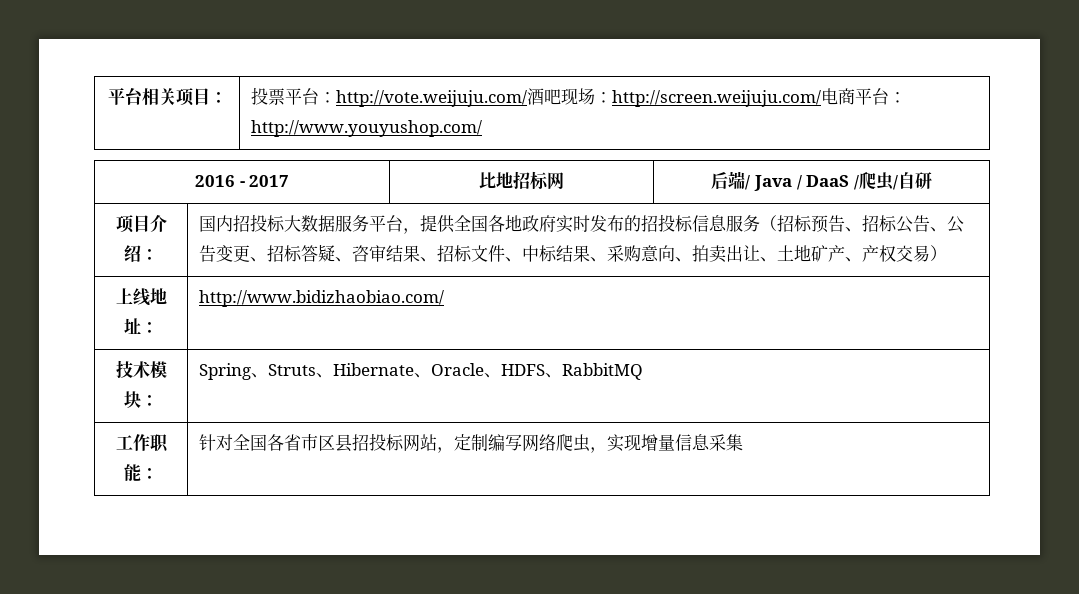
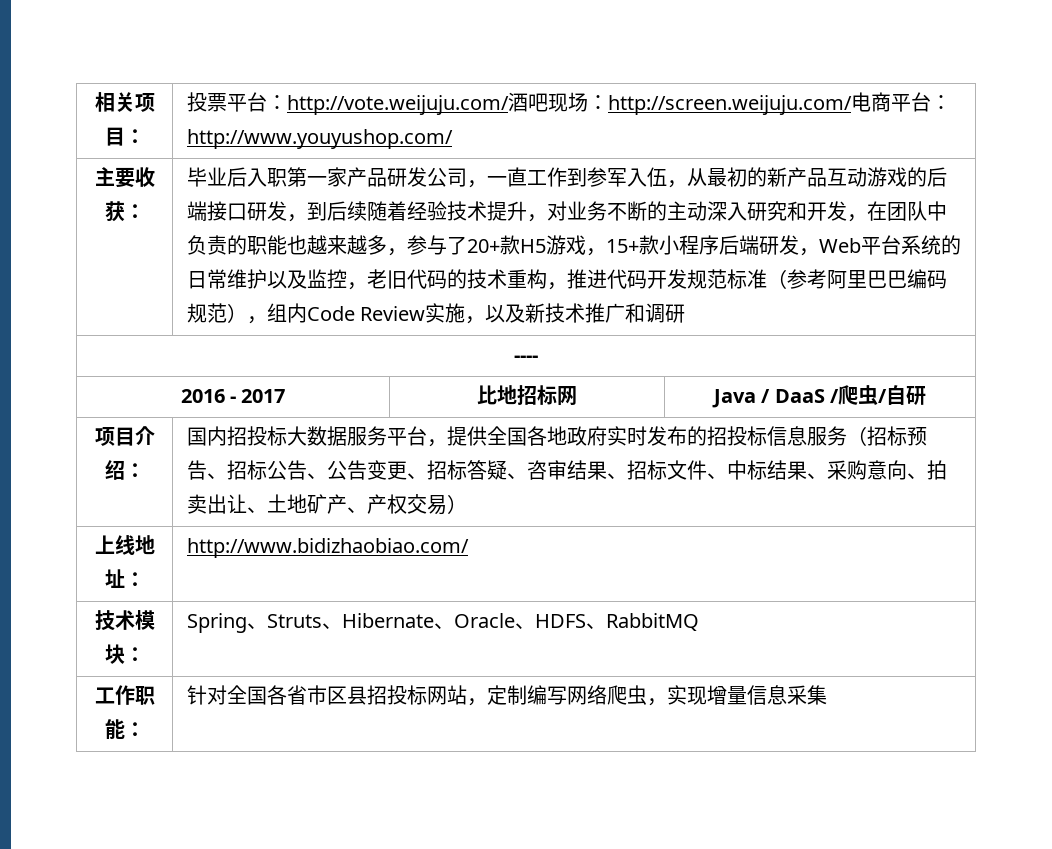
[107,87,143,105] 平台 -> (94, 102) none
(483, 128) none -> [94,167,155,188] [104,201,145,222] [186,167,947,188] [186,201,947,222] [186,235,961,256] [186,269,947,290] [186,303,686,324] [514,355,538,362] // 主要收获： | 毕业后入职第一家产品研发公司，一直工作到参军入伍，从最初的新产品互动游戏的后端接口研发，到后续随着经验技术提升，对业务不断的主动深入研究和开发，在团队中负责的职能也越来越多，参与了20+款H5游戏，15+款小程序后端研发，Web平台系统的日常维护以及监控，老旧代码的技术重构，推进代码开发规范标准（参考阿里巴巴编码规范），组内Code Review实施，以及新技术推广和调研 // ----
[711,171,751,190] 后端/ -> (577, 396) none

